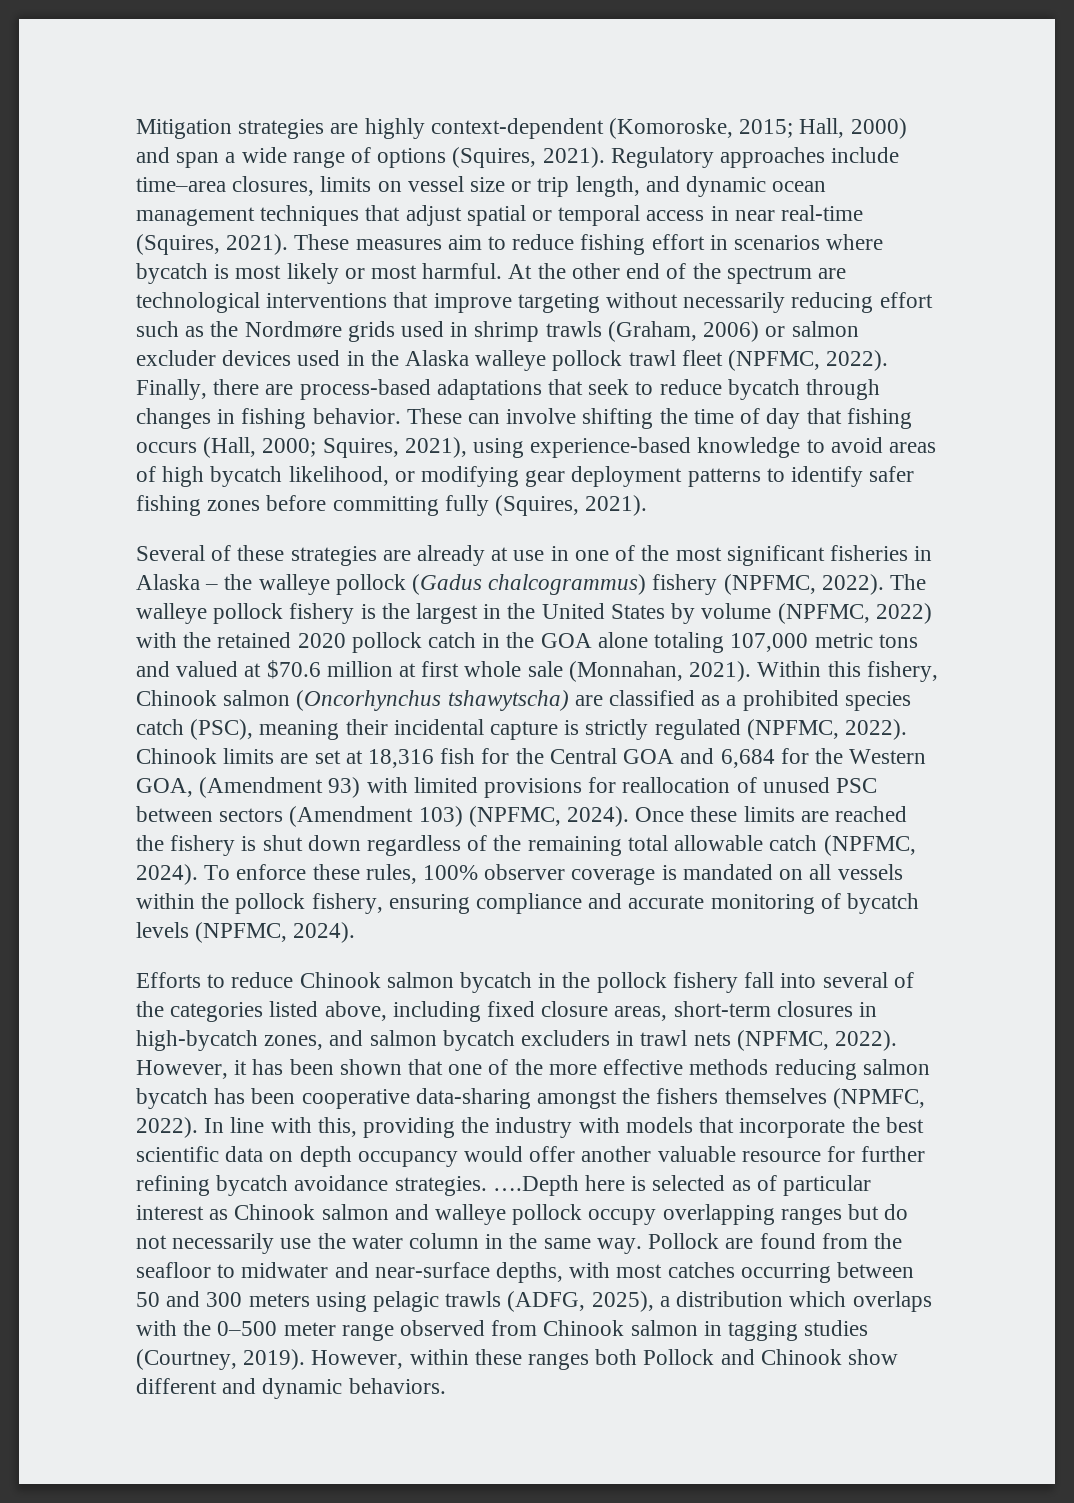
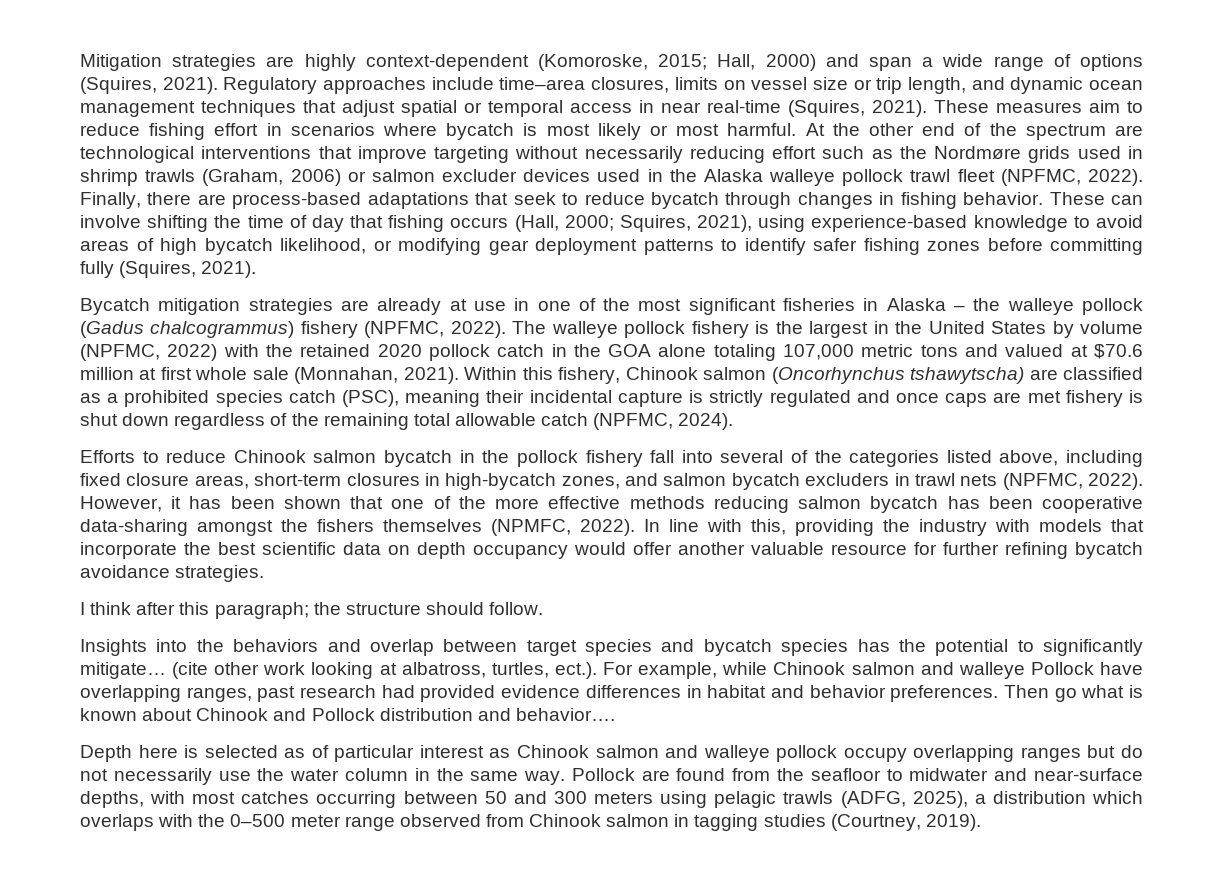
[136,545,285,561] Several of these -> [80,298,241,315] Bycatch mitigation
[746,719,908,740] [136,748,927,768] [136,777,878,798] [136,806,908,827] [136,835,164,851] (NPFMC, 2022). Chinook limits are set at 18,316 fish for the Central GOA and 6,684 for the Western GOA, (Amendment 93) with limited provisions for reallocation of unused PSC between sectors (Amendment 103) (NPFMC, 2024). Once these limits are reached the -> [856,390,1061,407] and once caps are met
[204,864,903,885] [136,893,920,914] [136,922,356,943] To enforce these rules, 100% observer coverage is mandated on all vessels within the pollock fishery, ensuring compliance and accurate monitoring of bycatch levels (NPFMC, 2024). -> (734, 421) none
[492,1175,579,1196] ….Depth -> [80,602,544,619] [80,639,1143,656] [80,662,1143,679] [80,685,1143,702] [80,708,615,721] [80,745,132,762] // I think after this paragraph; the structure should follow. // Insights into the behaviors and overlap between target species and bycatch species has the potential to significantly mitigate… (cite other work looking at albatross, turtles, ect.). For example, while Chinook salmon and walleye Pollock have overlapping ranges, past research had provided evidence differences in habitat and behavior preferences. Then go what is known about Chinook and Pollock distribution and behavior…. // Depth
[311,1349,899,1370] [136,1378,446,1399] However, within these ranges both Pollock and Chinook show different and dynamic behaviors. -> (981, 822) none

